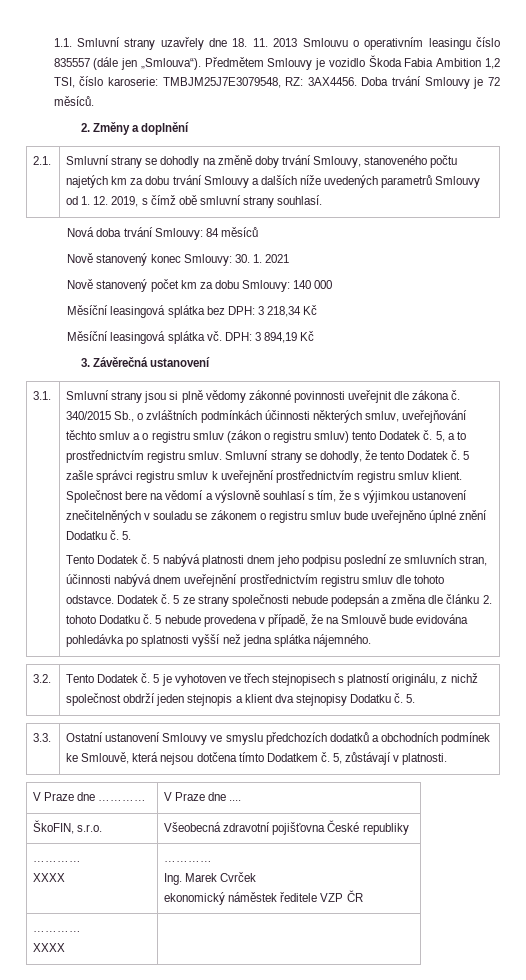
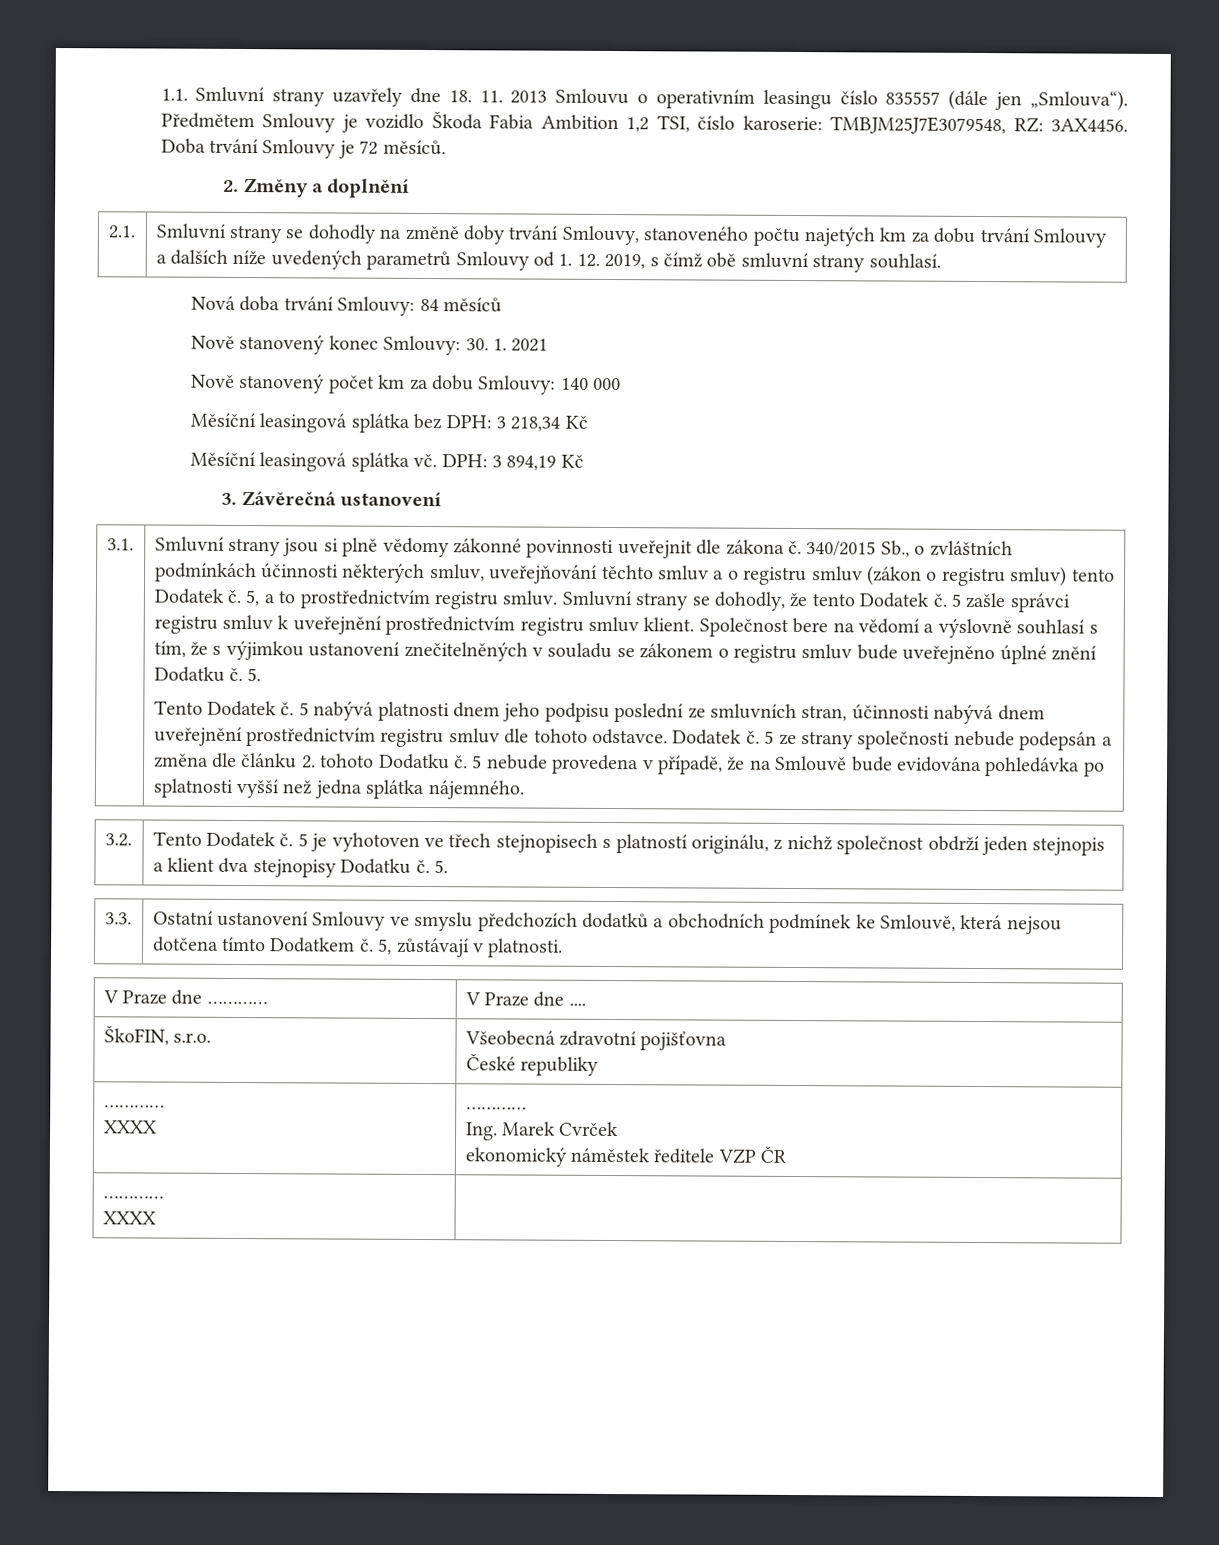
(326, 828) none -> (728, 1041) //

